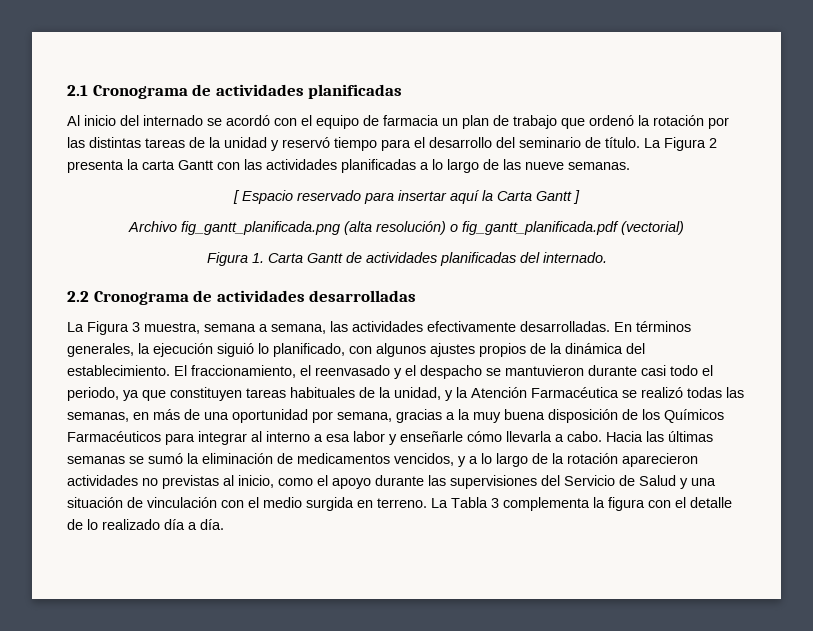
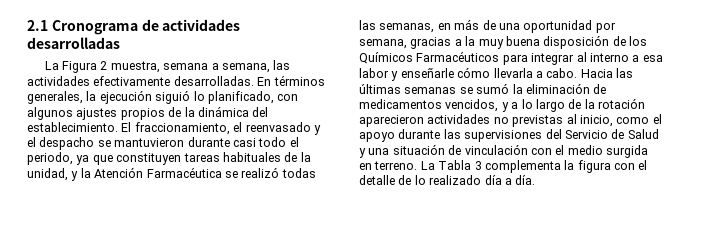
[308,84,403,99] [67,115,729,129] [67,137,717,151] [67,159,630,173] [233,190,580,204] [128,221,684,235] [206,252,607,266] [67,290,305,305] planificadas // Al inicio del internado se acordó con el equipo de farmacia un plan de trabajo que ordenó la rotación por las distintas tareas de la unidad y reservó tiempo para el desarrollo del seminario de título. La Figura 2 presenta la carta Gantt con las actividades planificadas a lo largo de las nueve semanas. // [ Espacio reservado para insertar aquí la Carta Gantt ] // Archivo fig_gantt_planificada.png (alta resolución) o fig_gantt_planificada.pdf (vectorial) // Figura 1. Carta Gantt de actividades planificadas del internado. // 2.2 Cronograma de actividades -> (241, 25) none
[132,322,140,332] 3 -> [100,61,108,70] 2

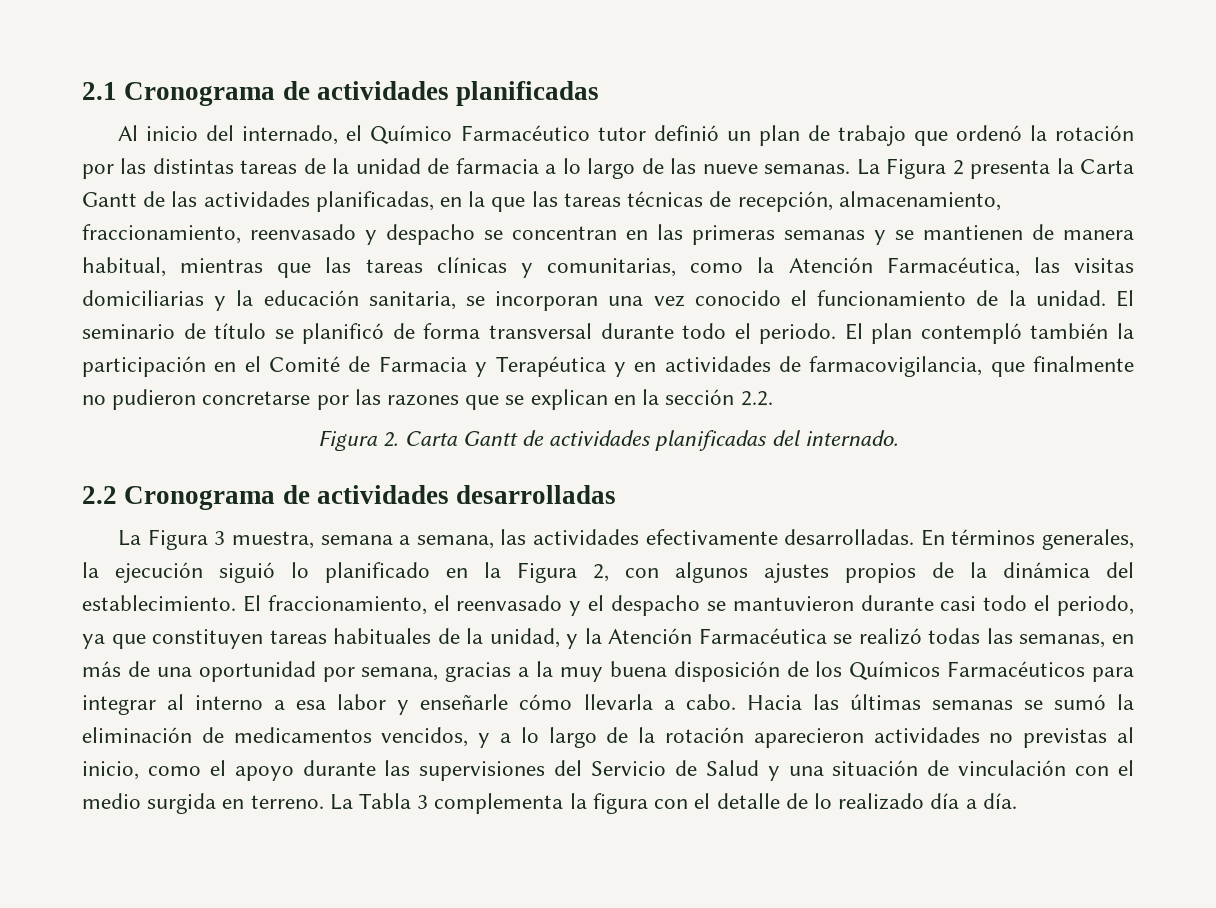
(241, 25) none -> [456,81,600,106] [118,125,1134,146] [82,158,1134,179] [82,191,1001,212] [82,224,1134,245] [82,257,1134,278] [82,290,1135,311] [82,323,1134,344] [82,356,1134,377] [82,389,773,410] [318,430,898,451] [82,485,449,510] planificadas // Al inicio del internado, el Químico Farmacéutico tutor definió un plan de trabajo que ordenó la rotación por las distintas tareas de la unidad de farmacia a lo largo de las nueve semanas. La Figura 2 presenta la Carta Gantt de las actividades planificadas, en la que las tareas técnicas de recepción, almacenamiento, fraccionamiento, reenvasado y despacho se concentran en las primeras semanas y se mantienen de manera habitual, mientras que las tareas clínicas y comunitarias, como la Atención Farmacéutica, las visitas domiciliarias y la educación sanitaria, se incorporan una vez conocido el funcionamiento de la unidad. El seminario de título se planificó de forma transversal durante todo el periodo. El plan contempló también la participación en el Comité de Farmacia y Terapéutica y en actividades de farmacovigilancia, que finalmente no pudieron concretarse por las razones que se explican en la sección 2.2. // Figura 2. Carta Gantt de actividades planificadas del internado. // 2.2 Cronograma de actividades
[100,61,108,70] 2 -> [214,531,226,545] 3
[207,91,274,104] planificado, -> [325,562,609,583] planificado en la Figura 2,

